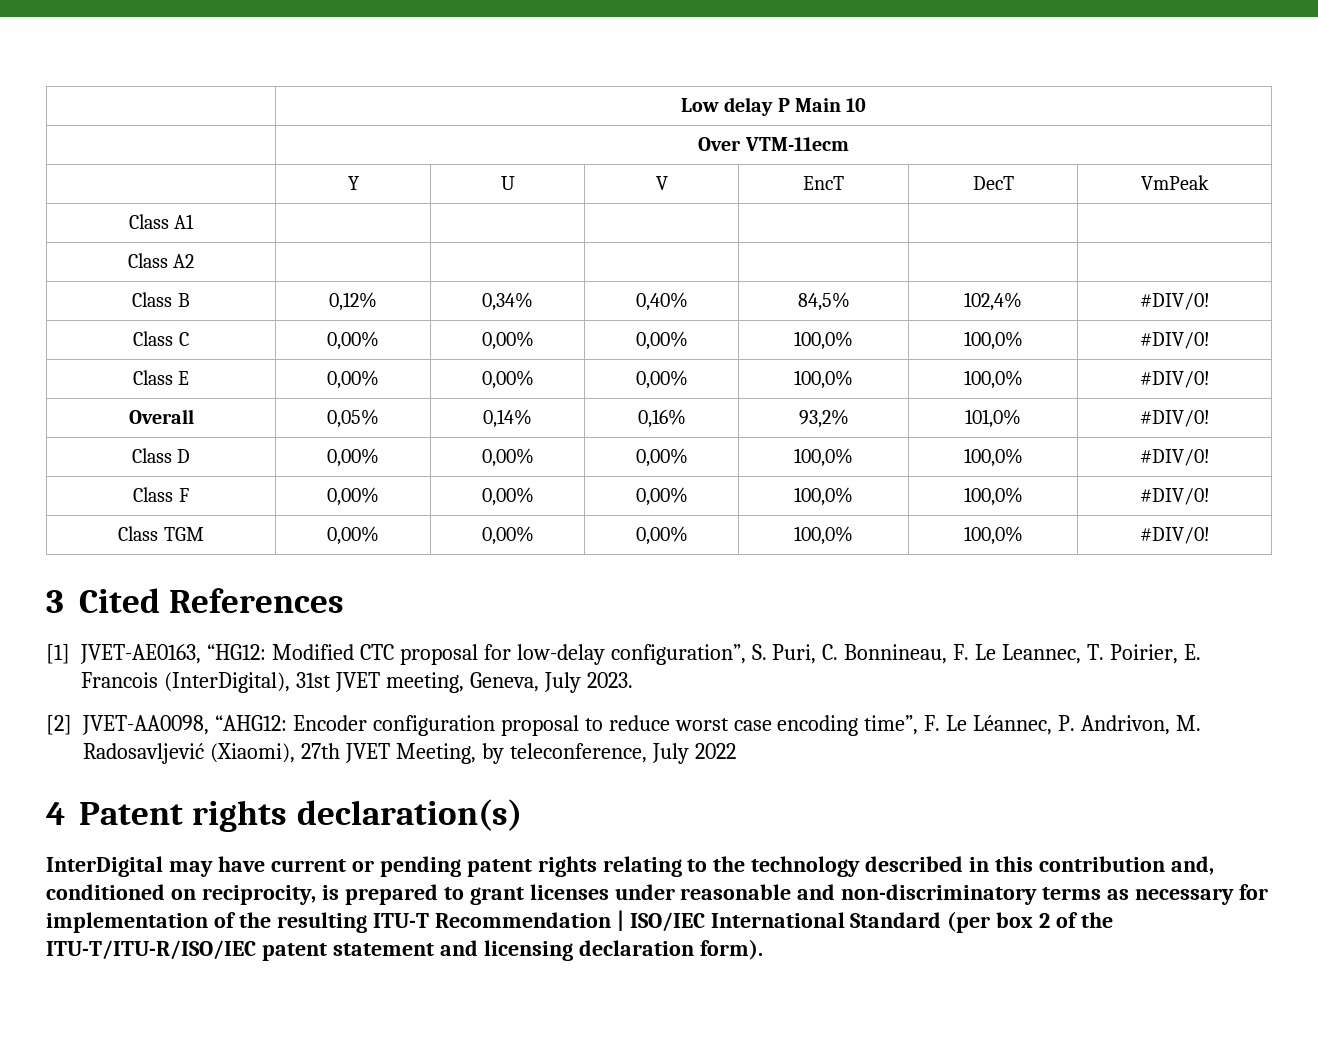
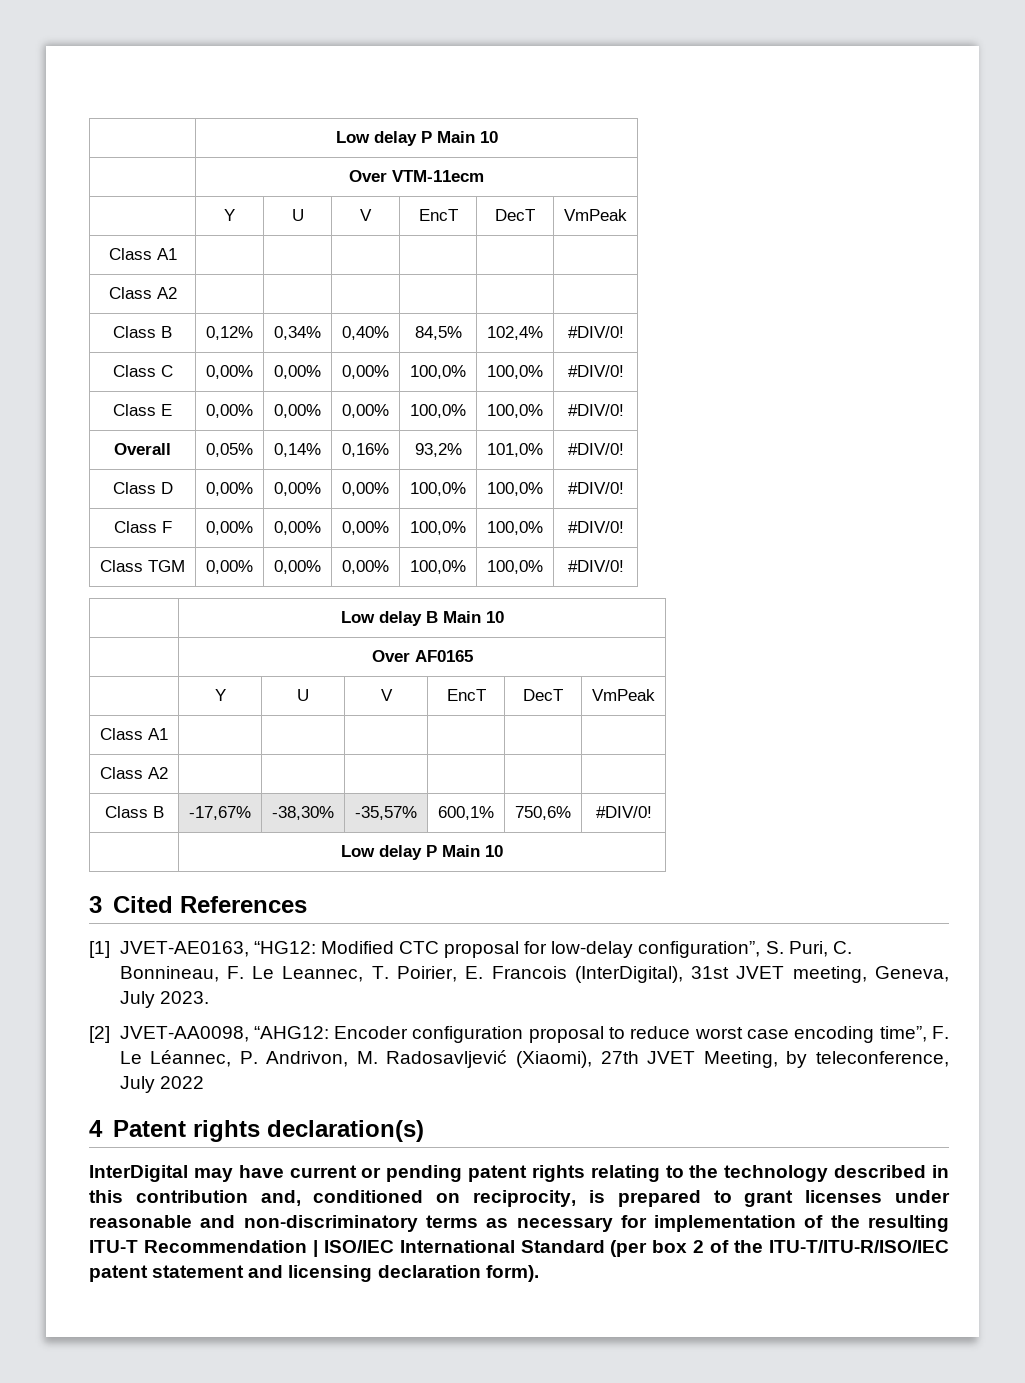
(1210, 535) none -> [340,611,504,626] [371,650,473,662] [214,689,226,701] [297,689,309,701] [380,689,393,701] [446,689,486,701] [523,689,563,701] [592,689,655,701] [100,728,168,740] [100,767,168,779] [104,806,164,818] [189,806,251,820] [272,806,334,820] [355,806,417,820] [438,806,494,820] [515,806,571,820] [595,806,652,818] [341,845,503,860] // | Low delay B Main 10 // | Over AF0165 // | Y | U | V | EncT | DecT | VmPeak // Class A1 | | | | | | // Class A2 | | | | | | // Class B | -17,67% | -38,30% | -35,57% | 600,1% | 750,6% | #DIV/0! // | Low delay P Main 10

